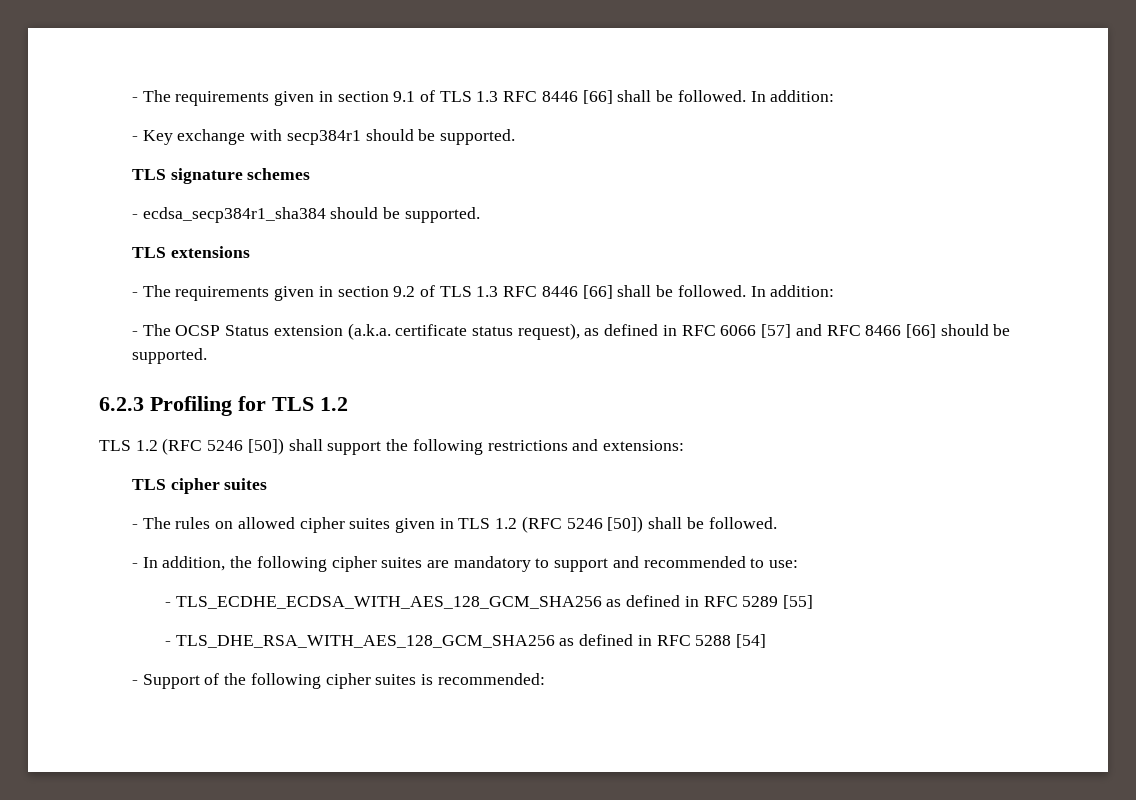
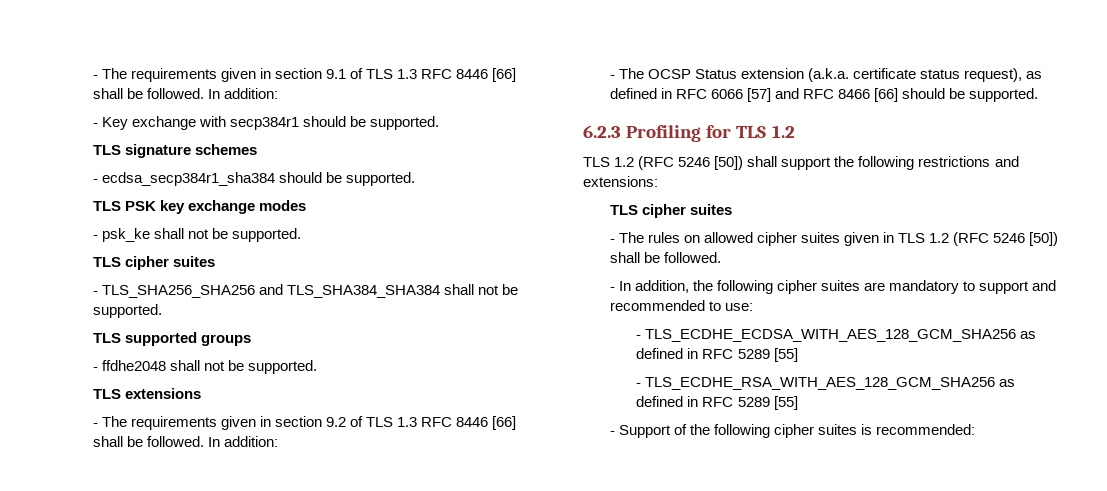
(480, 215) none -> [92,200,306,214] [92,228,301,242] [92,256,215,270] [92,284,518,298] [92,304,162,318] [92,332,251,346] [92,360,317,374] // TLS PSK key exchange modes // - psk_ke shall not be supported. // TLS cipher suites // - TLS_SHA256_SHA256 and TLS_SHA384_SHA384 shall not be supported. // TLS supported groups // - ffdhe2048 shall not be supported.
[175,634,766,648] TLS_DHE_RSA_WITH_AES_128_GCM_SHA256 as defined in RFC 5288 [54] -> [645,377,1016,390] [636,396,798,410] TLS_ECDHE_RSA_WITH_AES_128_GCM_SHA256 as defined in RFC 5289 [55]

